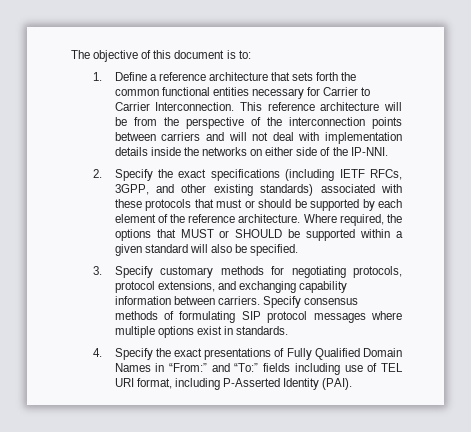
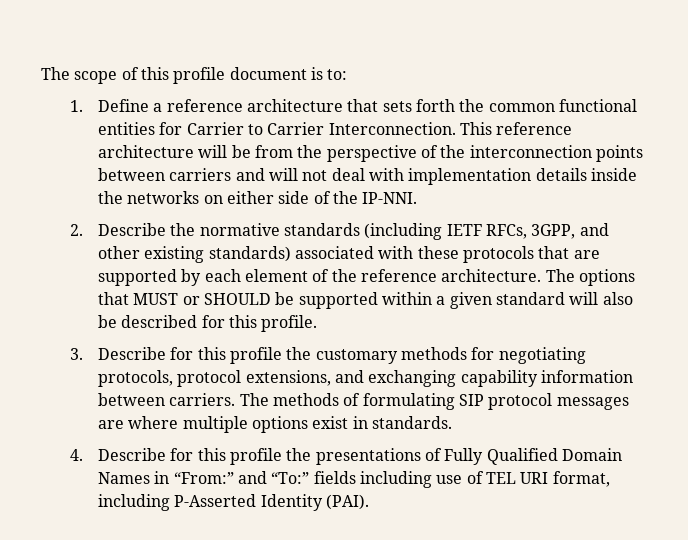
[71,50,139,62] The objective -> [41,67,118,84] The scope
(172, 54) none -> [173,67,226,84] profile
[251,88,304,99] necessary -> (156, 128) none
[114,169,280,181] Specify the exact specifications -> [98,223,361,236] Describe the normative standards
[216,199,307,208] must or should be -> [573,250,600,259] are
[303,214,402,226] Where required, the -> [545,269,575,282] The
[250,244,299,256] [92,266,153,278] specified. // 3. Specify -> [121,315,318,332] [69,347,312,364] described for this profile. // 3. Describe for this profile the
[262,296,359,308] Specify consensus -> [239,393,269,406] The
(366, 318) none -> [98,420,125,429] are
[114,348,203,360] Specify the exact -> [98,448,312,465] Describe for this profile the

